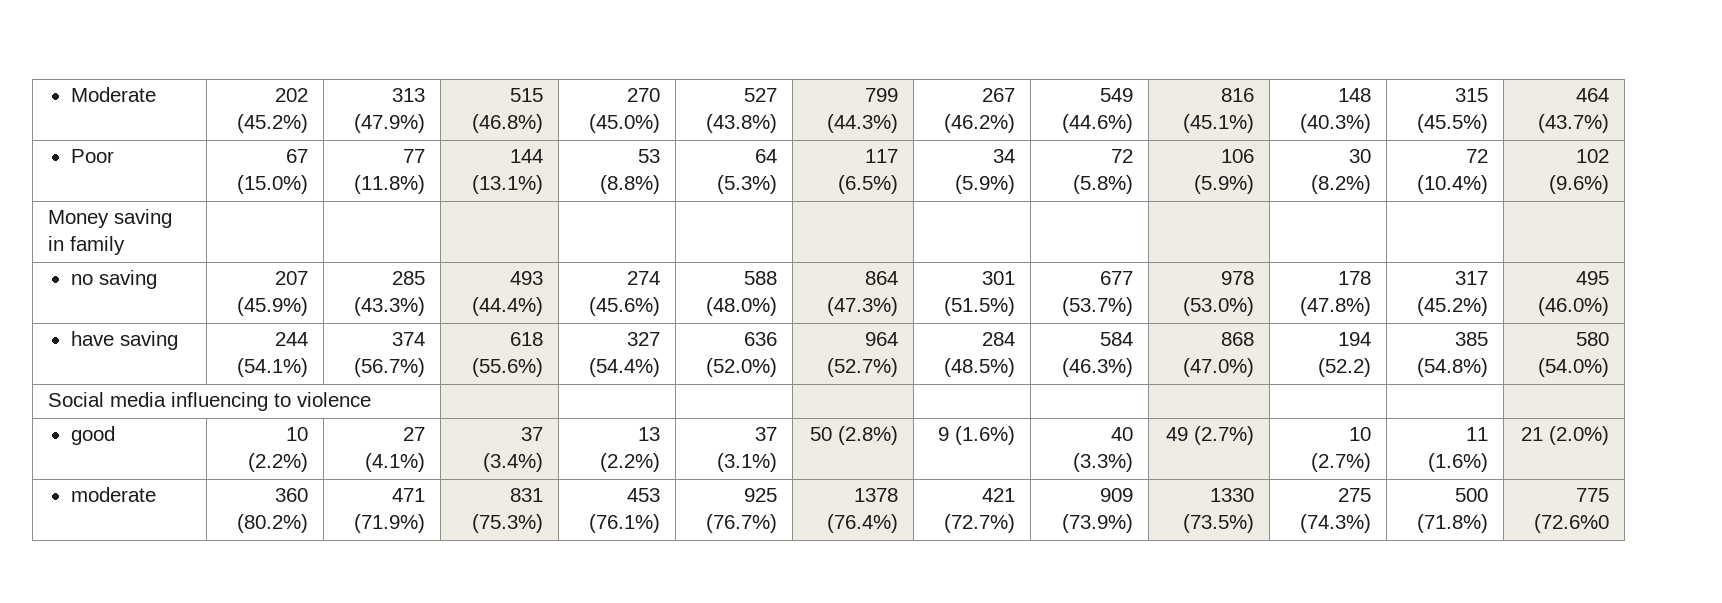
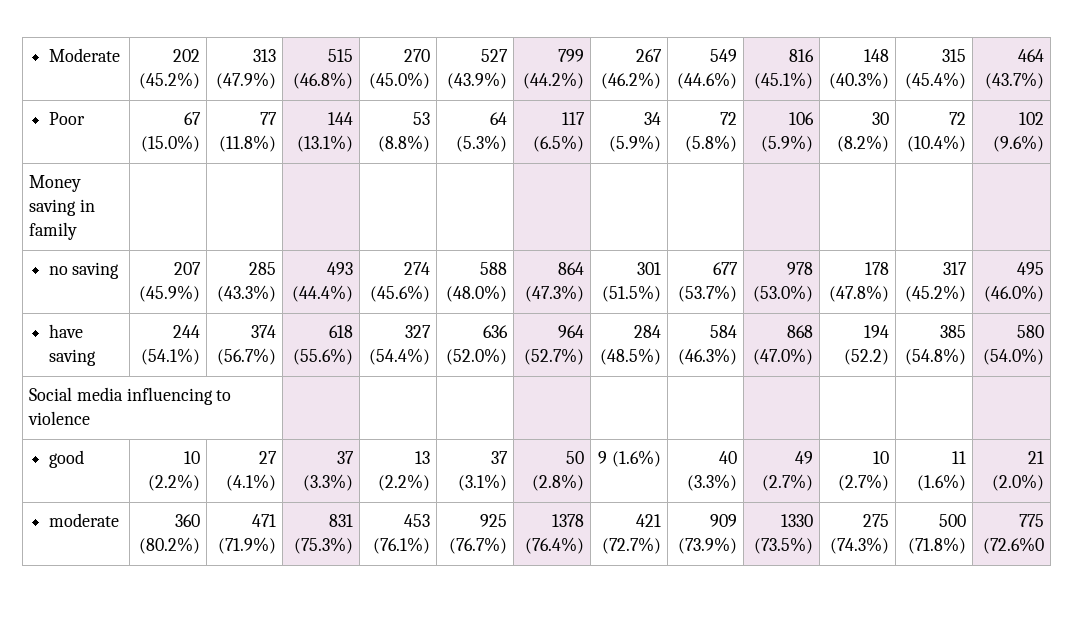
[706,114,778,133] (43.8%) -> [446,72,507,89] (43.9%)
[827,114,899,133] (44.3%) -> [522,72,584,89] (44.2%)
[1417,114,1489,133] (45.5%) -> [904,72,966,89] (45.4%)
[483,453,544,472] (3.4%) -> [302,474,353,491] (3.3%)

